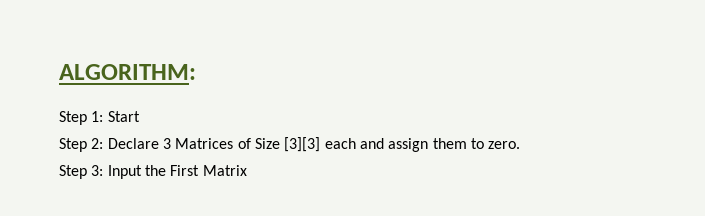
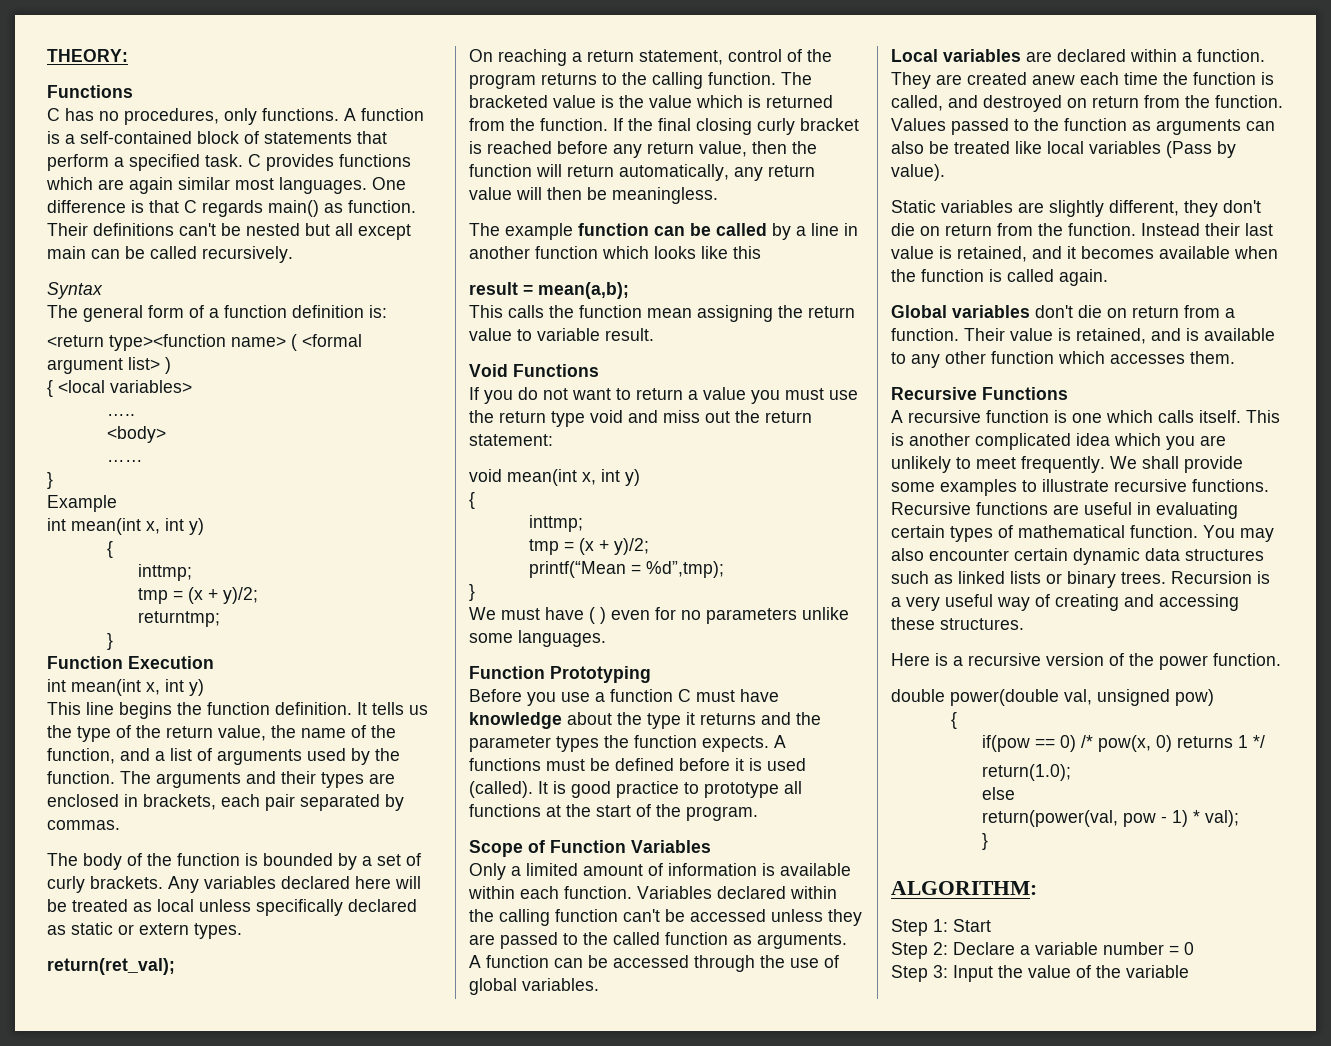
(59, 72) none -> [47,49,128,62] [47,85,133,98] [47,108,424,125] [47,131,387,144] [47,154,411,171] [46,177,406,194] [47,200,416,217] [47,223,411,240] [47,246,293,263] [47,282,103,299] [47,305,387,322] [47,334,362,351] [47,357,171,374] [47,380,192,397] [107,414,136,416] [107,426,167,443] [107,460,144,462] [47,472,53,489] [47,495,117,512] [47,518,204,535] [107,541,114,558] [137,564,192,581] [137,587,258,604] [137,611,220,627] [107,633,114,650] [47,656,214,669] [47,679,204,696] [47,702,428,719] [47,725,396,742] [47,748,400,765] [47,771,395,788] [47,794,404,811] [47,820,120,830] [47,853,421,870] [47,876,421,893] [47,899,417,916] [47,922,242,939] [47,958,175,975] [469,49,832,66] [469,72,812,89] [469,95,833,108] [469,118,859,135] [469,141,817,158] [469,164,815,181] [469,187,718,204] [469,223,858,240] [469,246,761,259] [469,282,629,299] [469,305,855,322] [469,328,654,341] [469,364,599,377] [469,387,858,404] [469,410,812,427] [469,434,553,446] [469,469,640,486] [469,492,475,509] [529,515,584,532] [529,538,650,555] [529,561,725,578] [469,584,475,601] [469,607,849,624] [469,630,606,647] [469,666,651,683] [469,689,779,706] [469,712,821,729] [469,735,786,752] [469,758,806,771] [469,781,802,798] [469,804,758,821] [469,840,711,857] [469,863,851,880] [468,886,837,899] [469,909,862,926] [469,932,847,949] [469,955,839,972] [469,978,599,995] [891,49,1265,62] [891,72,1274,89] [891,95,1283,112] [891,118,1275,135] [891,141,1236,158] [891,164,945,181] [891,200,1261,217] [891,223,1273,236] [891,246,1278,262] [891,269,1108,286] [891,305,1235,318] [891,328,1275,344] [891,351,1235,368] [891,387,1068,400] [891,410,1280,423] [891,433,1226,450] [891,456,1243,473] [891,479,1269,496] [891,502,1238,519] [891,525,1274,542] [891,548,1264,565] [891,571,1270,588] [891,594,1239,611] [891,617,1024,630] [891,653,1281,670] [891,689,1214,706] [951,712,958,729] [981,735,1265,752] [981,764,1071,781] [981,787,1015,800] [981,810,1239,827] [981,833,988,850] THEORY: // Functions // C has no procedures, only functions. A function is a self-contained block of statements that perform a specified task. C provides functions which are again similar most languages. One difference is that C regards main() as function. Their definitions can't be nested but all except main can be called recursively. // Syntax // The general form of a function definition is: // <return type><function name> ( <formal argument list> ) // { <local variables> // ….. // <body> // …… // } // Example // int mean(int x, int y) // { // inttmp; // tmp = (x + y)/2; // returntmp; // } // Function Execution // int mean(int x, int y) // This line begins the function definition. It tells us the type of the return value, the name of the function, and a list of arguments used by the function. The arguments and their types are enclosed in brackets, each pair separated by commas. // The body of the function is bounded by a set of curly brackets. Any variables declared here will be treated as local unless specifically declared as static or extern types. // return(ret_val); // On reaching a return statement, control of the program returns to the calling function. The bracketed value is the value which is returned from the function. If the final closing curly bracket is reached before any return value, then the function will return automatically, any return value will then be meaningless. // The example function can be called by a line in another function which looks like this // result = mean(a,b); // This calls the function mean assigning the return value to variable result. // Void Functions // If you do not want to return a value you must use the return type void and miss out the return statement: // void mean(int x, int y) // { // inttmp; // tmp = (x + y)/2; // printf(“Mean = %d”,tmp); // } // We must have ( ) even for no parameters unlike some languages. // Function Prototyping // Before you use a function C must have knowledge about the type it returns and the parameter types the function expects. A functions must be defined before it is used (called). It is good practice to prototype all functions at the start of the program. // Scope of Function Variables // Only a limited amount of information is available within each function. Variables declared within the calling function can't be accessed unless they are passed to the called function as arguments. A function can be accessed through the use of global variables. // Local variables are declared within a function. They are created anew each time the function is called, and destroyed on return from the function. Values passed to the function as arguments can also be treated like local variables (Pass by value). // Static variables are slightly different, they don't die on return from the function. Instead their last value is retained, and it becomes available when the function is called again. // Global variables don't die on return from a function. Their value is retained, and is available to any other function which accesses them. // Recursive Functions // A recursive function is one which calls itself. This is another complicated idea which you are unlikely to meet frequently. We shall provide some examples to illustrate recursive functions. Recursive functions are useful in evaluating certain types of mathematical function. You may also encounter certain dynamic data structures such as linked lists or binary trees. Recursion is a very useful way of creating and accessing these structures. // Here is a recursive version of the power function. // double power(double val, unsigned pow) // { // if(pow == 0) /* pow(x, 0) returns 1 */ // return(1.0); // else // return(power(val, pow - 1) * val); // } //
[162,137,521,152] 3 Matrices of Size [3][3] each and assign them to zero. -> [1020,942,1194,955] a variable number = 0
[170,165,247,176] First Matrix -> [1028,965,1189,978] value of the variable

